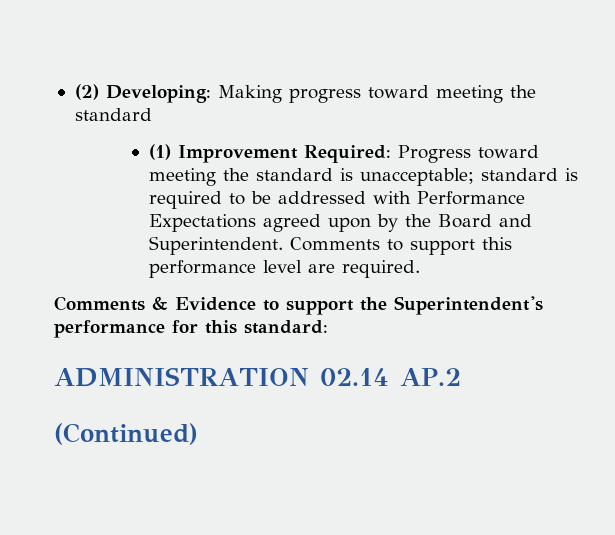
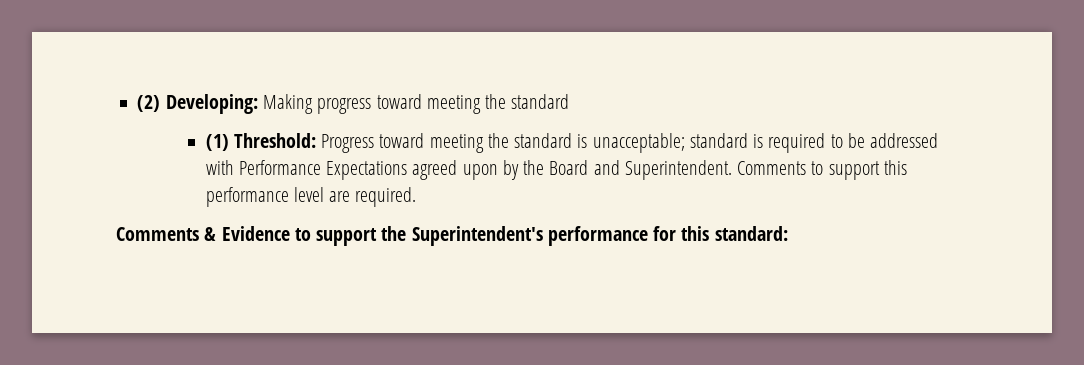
[178,145,392,163] Improvement Required: -> [233,133,316,148] Threshold:
[54,367,461,387] [54,423,198,445] // ADMINISTRATION 02.14 AP.2 // (Continued) -> (788, 233) none

